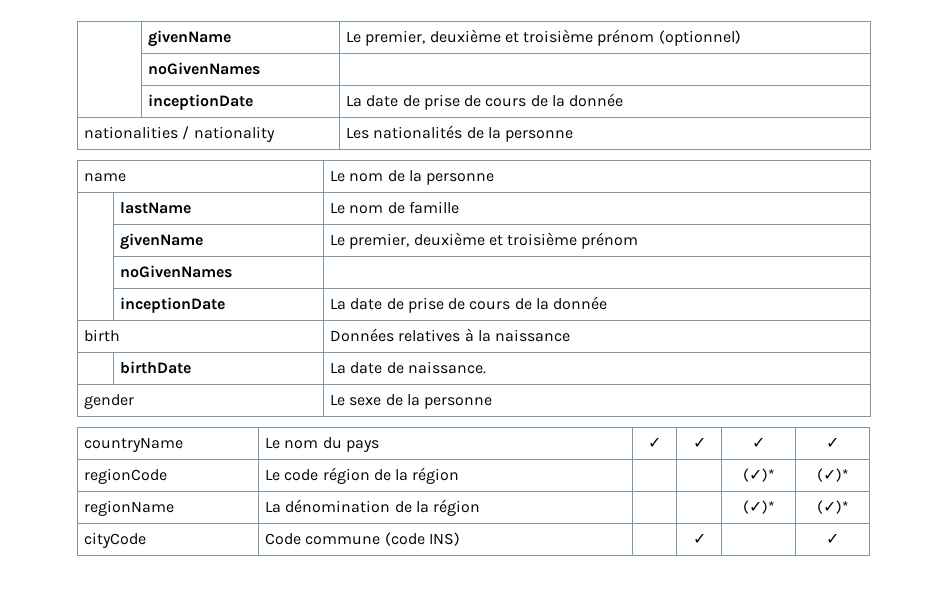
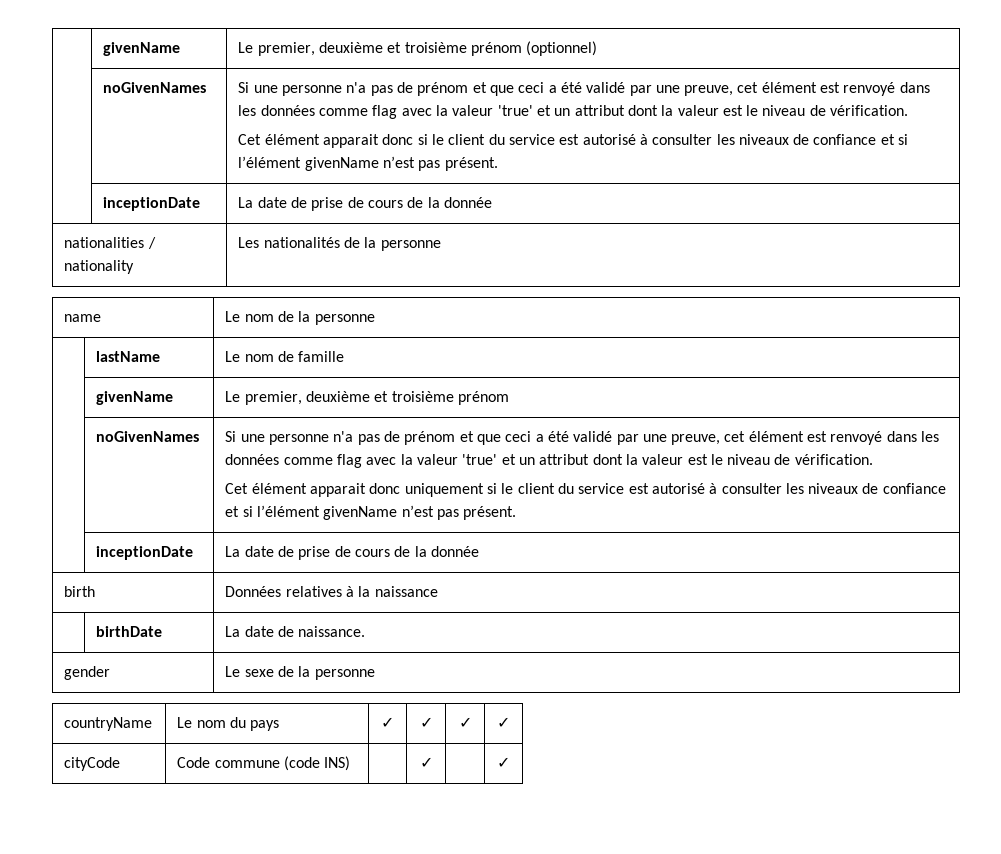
(260, 68) none -> [238,82,930,96] [238,105,909,119] [238,134,909,148] [238,156,498,171] Si une personne n'a pas de prénom et que ceci a été validé par une preuve, cet élément est renvoyé dans les données comme flag avec la valeur 'true' et un attribut dont la valeur est le niveau de vérification. // Cet élément apparait donc si le client du service est autorisé à consulter les niveaux de confiance et si l’élément givenName n’est pas présent.
(232, 271) none -> [225,431,940,445] [225,454,873,468] [225,483,946,497] [225,505,517,520] Si une personne n'a pas de prénom et que ceci a été validé par une preuve, cet élément est renvoyé dans les données comme flag avec la valeur 'true' et un attribut dont la valeur est le niveau de vérification. // Cet élément apparait donc uniquement si le client du service est autorisé à consulter les niveaux de confiance et si l’élément givenName n’est pas présent.
[83,468,167,484] [264,467,460,484] [742,468,775,482] [816,468,849,482] [83,500,174,516] [264,499,481,516] [742,500,775,514] [816,500,849,514] // regionCode | Le code région de la région | | | (✓)* | (✓)* // regionName | La dénomination de la région | | | (✓)* | (✓)* -> (510, 722) none

